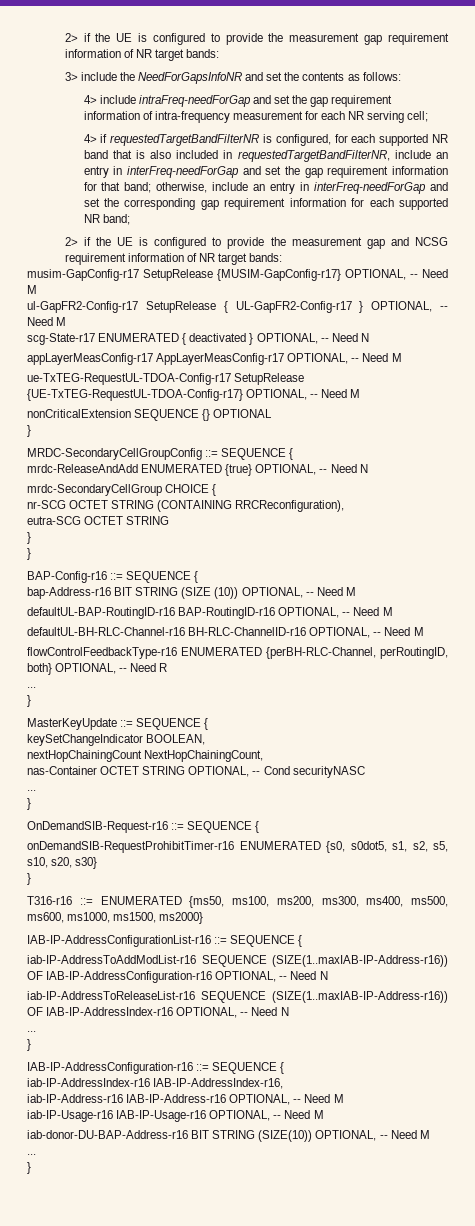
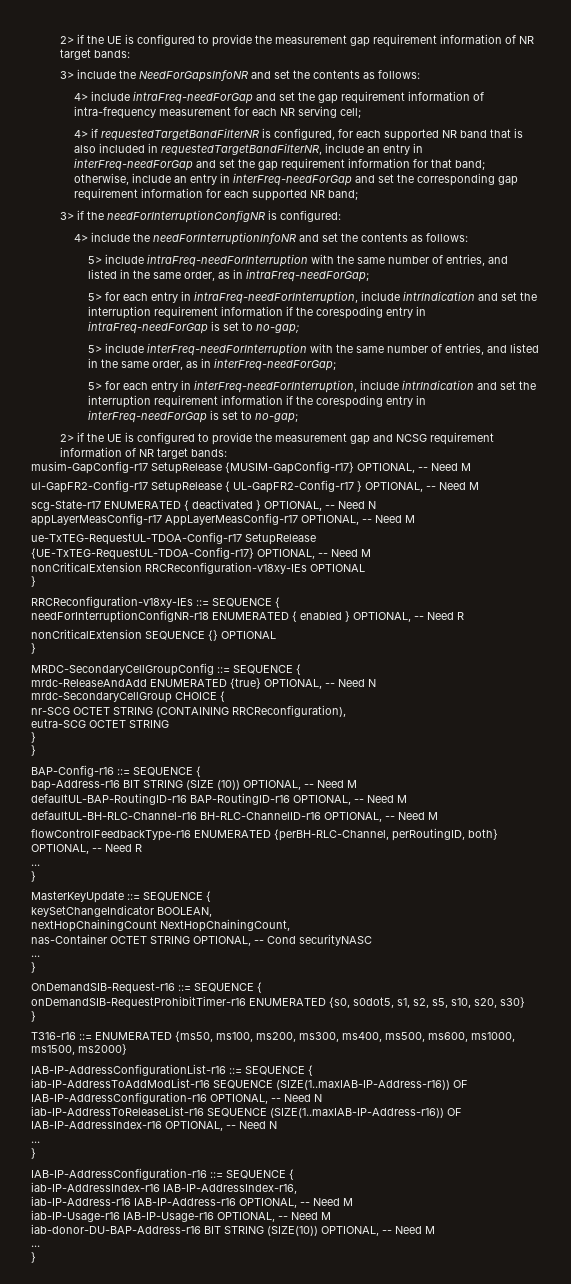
(130, 219) none -> [59,210,341,223] [74,232,469,245] [88,254,509,267] [88,269,370,282] [88,291,538,304] [88,306,427,319] [88,321,300,334] [88,343,540,356] [88,358,337,371] [88,380,537,393] [88,395,427,408] [88,410,299,423] // 3> if the needForInterruptionConfigNR is configured: // 4> include the needForInterruptionInfoNR and set the contents as follows: // 5> include intraFreq-needForInterruption with the same number of entries, and listed in the same order, as in intraFreq-needForGap; // 5> for each entry in intraFreq-needForInterruption, include intrIndication and set the interruption requirement information if the corespoding entry in intraFreq-needForGap is set to no-gap; // 5> include interFreq-needForInterruption with the same number of entries, and listed in the same order, as in interFreq-needForGap; // 5> for each entry in interFreq-needForInterruption, include intrIndication and set the interruption requirement information if the corespoding entry in interFreq-needForGap is set to no-gap;
(361, 393) none -> [31,562,365,574] [31,576,36,587] [31,596,280,608] [31,610,464,623] // nonCriticalExtension RRCReconfiguration-v18xy-IEs OPTIONAL // } // RRCReconfiguration-v18xy-IEs ::= SEQUENCE { // needForInterruptionConfigNR-r18 ENUMERATED { enabled } OPTIONAL, -- Need R

